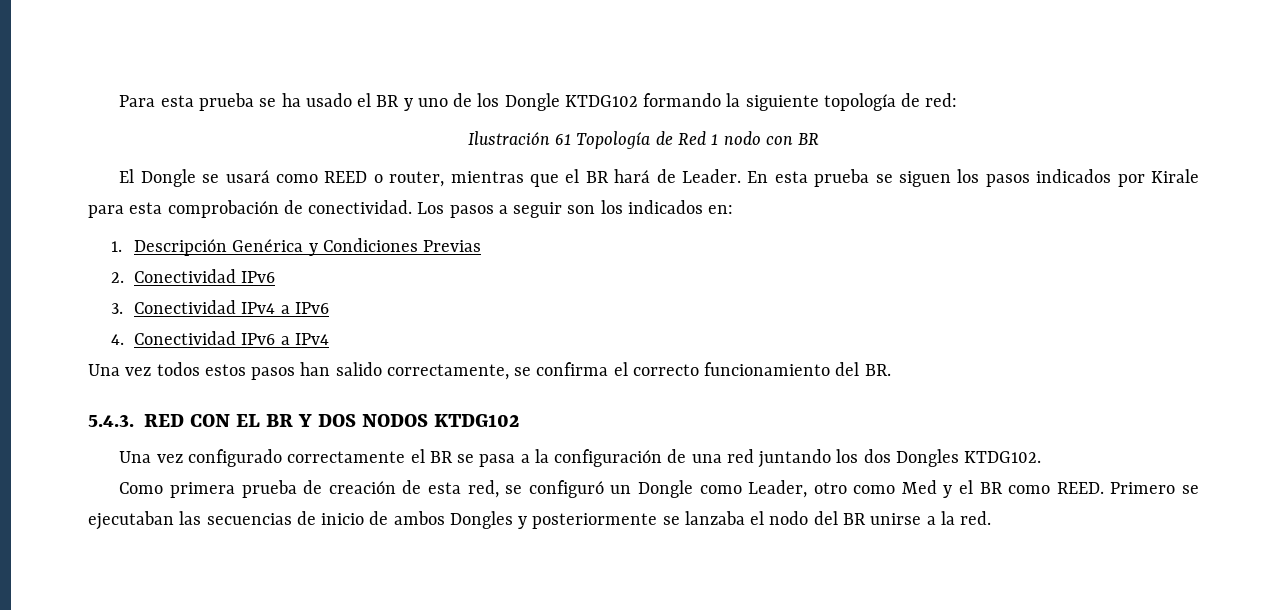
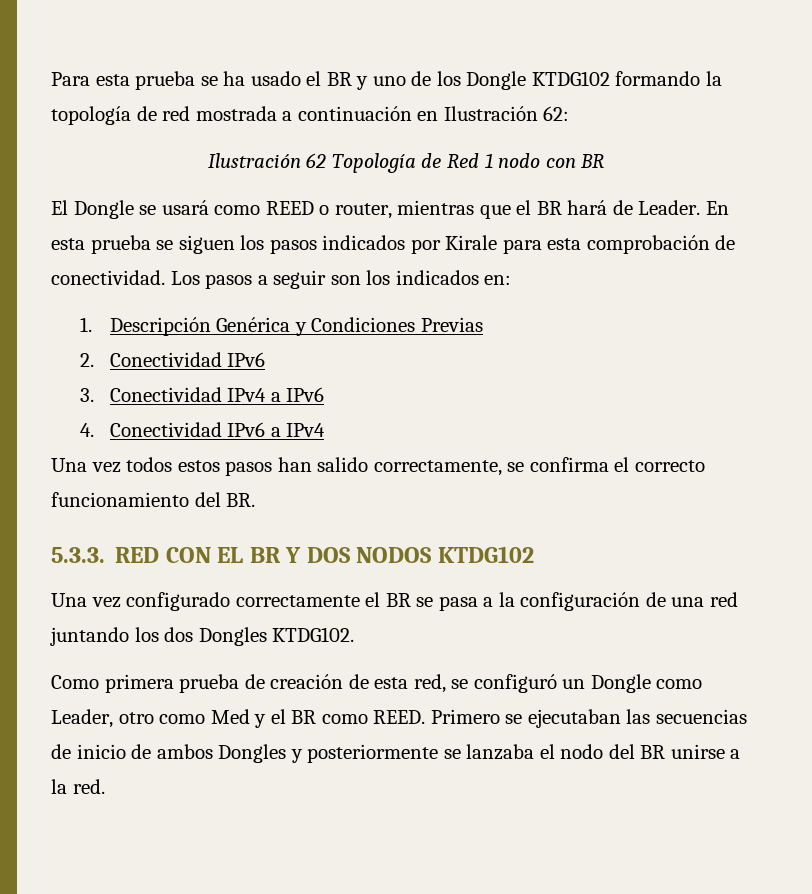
[745,95,819,111] siguiente -> (723, 78) none
[925,93,958,107] [467,131,572,145] red: // Ilustración 61 -> [162,106,570,121] [207,153,327,168] red mostrada a continuación en Ilustración 62: // Ilustración 62
[88,415,134,427] 5.4.3. -> [51,547,105,563] 5.3.3.

